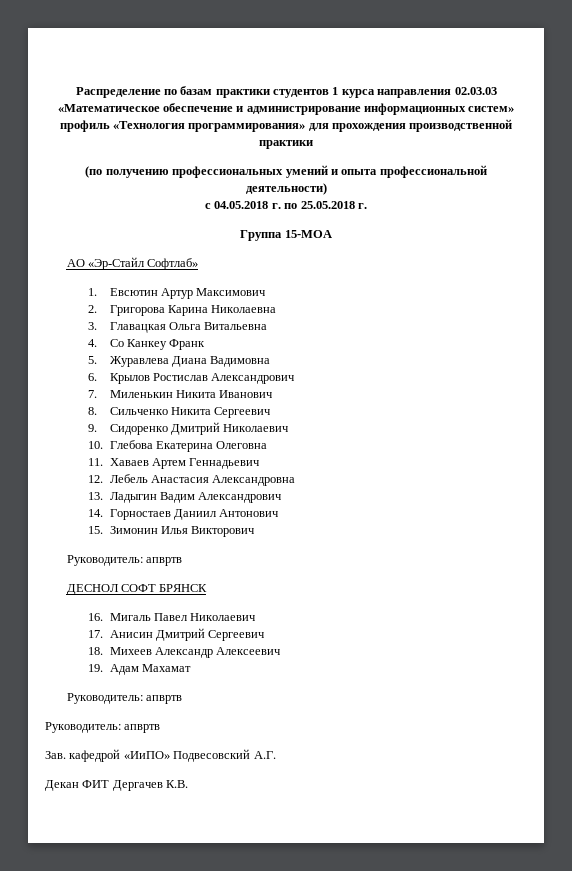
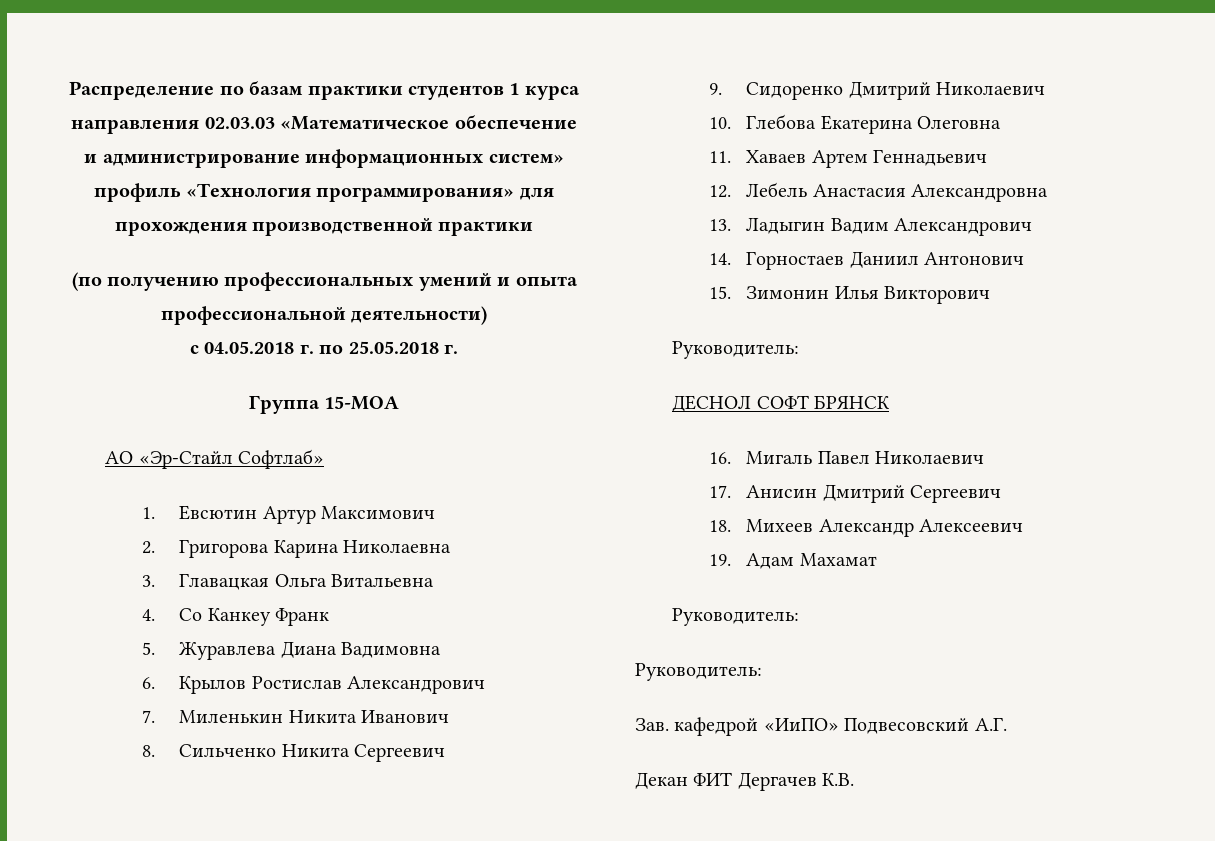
[145,557,182,566] апвртв -> (800, 350) none
[145,695,182,704] [45,722,161,733] апвртв // Руководитель: апвртв -> [635,663,762,681] // Руководитель:

